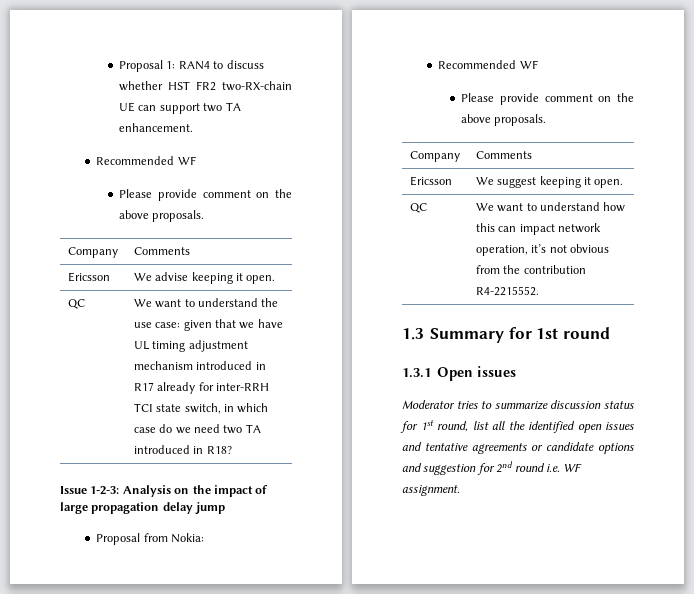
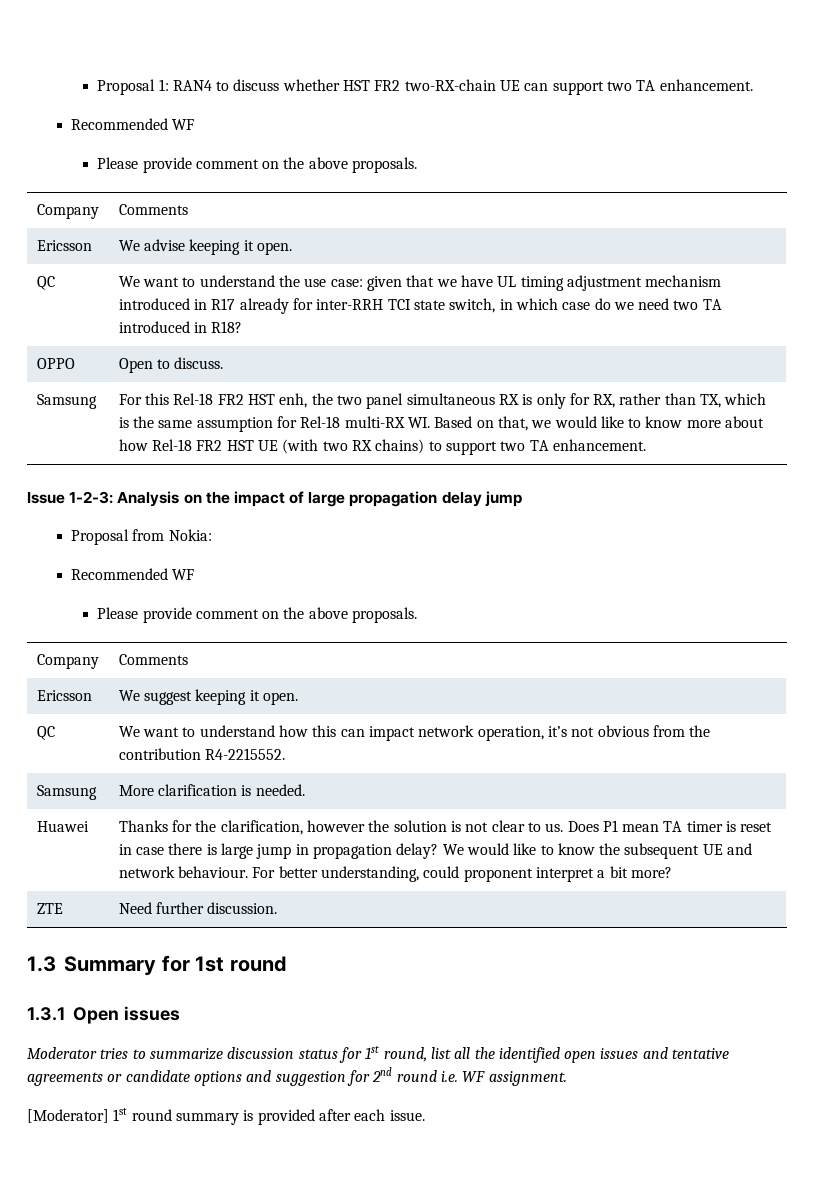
(232, 450) none -> [36,358,75,369] [118,357,224,373] [36,394,97,409] [118,393,767,409] [118,416,765,432] [118,439,646,455] // OPPO | Open to discuss. // Samsung | For this Rel-18 FR2 HST enh, the two panel simultaneous RX is only for RX, rather than TX, which is the same assumption for Rel-18 multi-RX WI. Based on that, we would like to know more about how Rel-18 FR2 HST UE (with two RX chains) to support two TA enhancement.
(539, 291) none -> [36,785,97,800] [118,784,305,796] [36,821,89,832] [118,820,773,835] [118,843,753,859] [118,866,672,882] [36,903,63,914] [118,902,278,914] // Samsung | More clarification is needed. // Huawei | Thanks for the clarification, however the solution is not clear to us. Does P1 mean TA timer is reset in case there is large jump in propagation delay? We would like to know the subsequent UE and network behaviour. For better understanding, could proponent interpret a bit more? // ZTE | Need further discussion.
(460, 490) none -> [27,1108,425,1125] // [Moderator] 1st round summary is provided after each issue.

